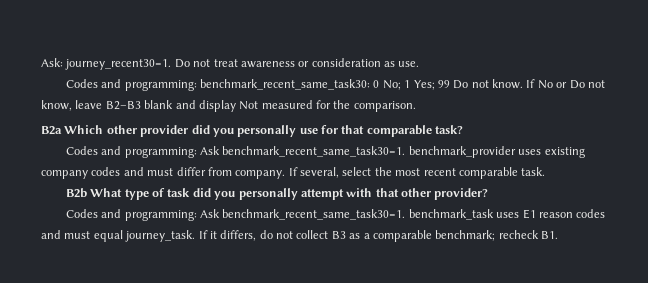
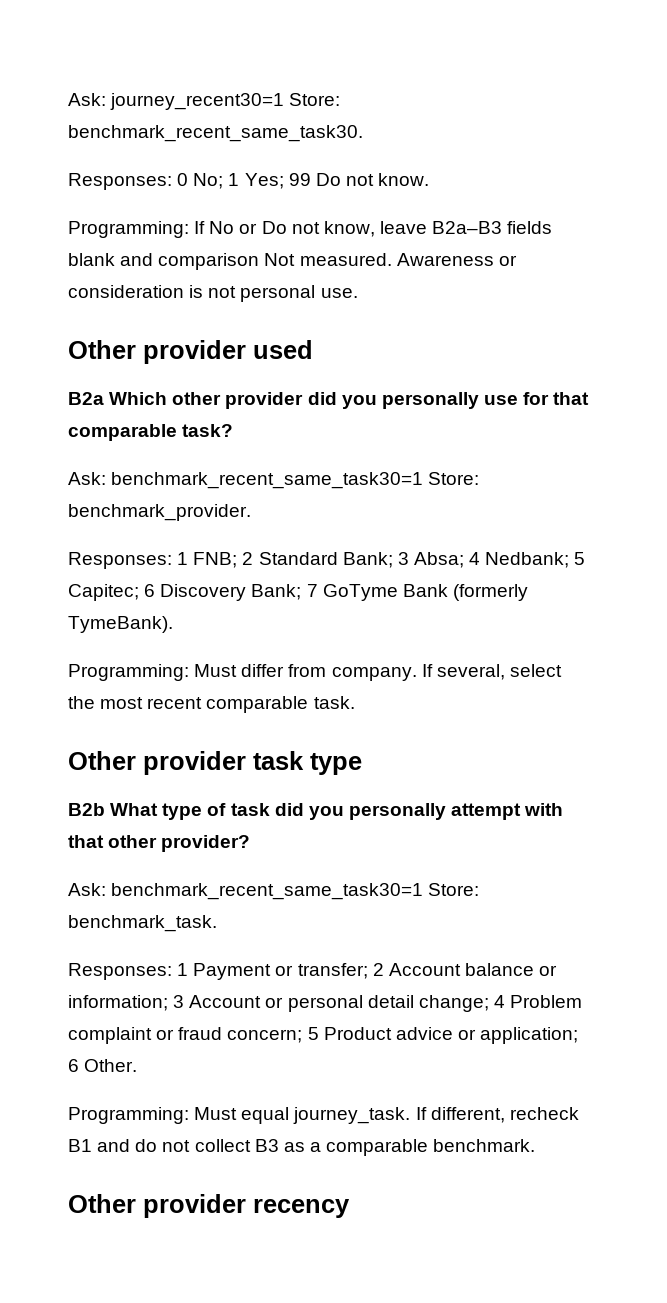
[41,58,420,70] [65,79,371,91] Ask: journey_recent30=1. Do not treat awareness or consideration as use. // Codes and programming: benchmark_recent_same_task30: -> [68,93,341,110] [68,125,363,142] [68,173,172,190] Ask: journey_recent30=1 Store: benchmark_recent_same_task30. // Responses:
(524, 84) none -> [68,221,189,238] // Programming:
[105,100,416,112] B2–B3 blank and display Not measured for the comparison. -> [432,221,553,234] [68,253,517,270] [68,285,358,302] [68,340,313,364] B2a–B3 fields blank and comparison Not measured. Awareness or consideration is not personal use. // Other provider used
[65,146,585,158] [41,167,174,179] Codes and programming: Ask benchmark_recent_same_task30=1. benchmark_provider uses existing company codes and must -> [68,472,480,489] [68,504,251,521] [68,552,586,569] [68,584,528,601] [68,616,173,633] [68,664,238,681] Ask: benchmark_recent_same_task30=1 Store: benchmark_provider. // Responses: 1 FNB; 2 Standard Bank; 3 Absa; 4 Nedbank; 5 Capitec; 6 Discovery Bank; 7 GoTyme Bank (formerly TymeBank). // Programming: Must
(546, 171) none -> [68,751,362,775] // Other provider task type
[65,209,606,221] [41,230,257,242] Codes and programming: Ask benchmark_recent_same_task30=1. benchmark_task uses E1 reason codes and must equal journey_task. If it differs, -> [68,883,480,900] [68,915,217,932] [68,963,558,980] [68,995,583,1012] [68,1027,579,1044] [68,1059,138,1072] [68,1107,579,1124] [68,1139,131,1152] Ask: benchmark_recent_same_task30=1 Store: benchmark_task. // Responses: 1 Payment or transfer; 2 Account balance or information; 3 Account or personal detail change; 4 Problem complaint or fraud concern; 5 Product advice or application; 6 Other. // Programming: Must equal journey_task. If different, recheck B1 and
[435,230,558,241] benchmark; recheck B1. -> [433,1139,536,1152] [68,1194,350,1218] benchmark. // Other provider recency

